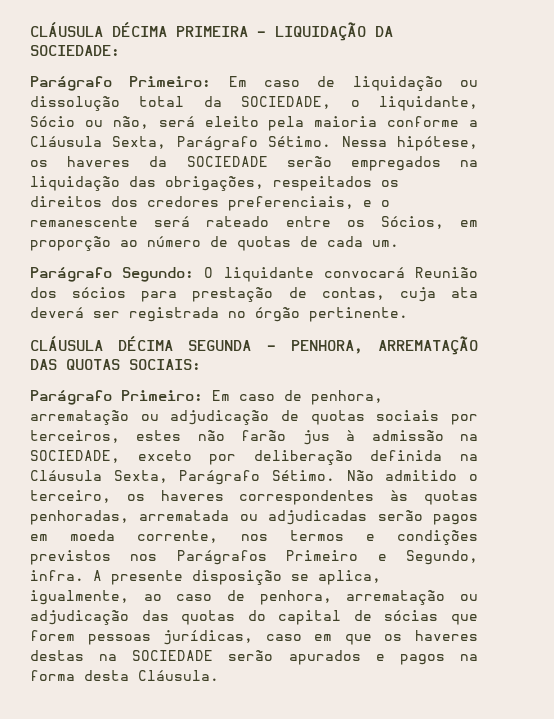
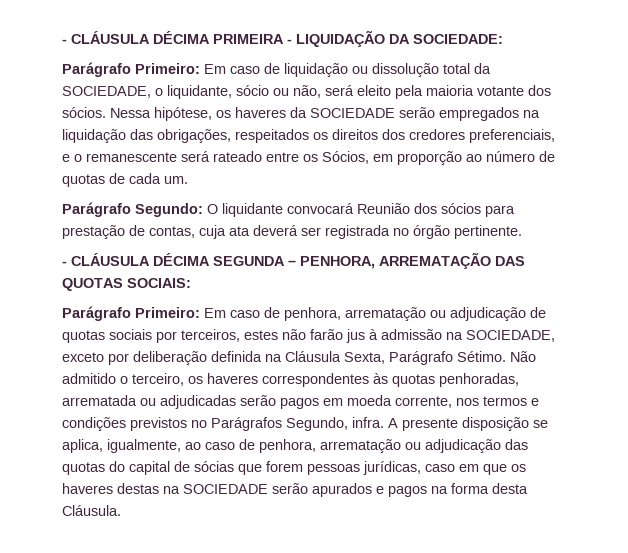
(30, 29) none -> [62,39,67,44] -
[30,116,75,127] Sócio -> [236,85,269,96] sócio
[387,116,478,127] [30,136,332,151] conforme a Cláusula Sexta, Parágrafo Sétimo. -> [477,85,551,96] [62,107,106,118] votante dos sócios.
(408, 314) none -> [62,261,67,266] -
[130,550,387,565] nos Parágrafos Primeiro e -> [191,417,282,431] no Parágrafos

